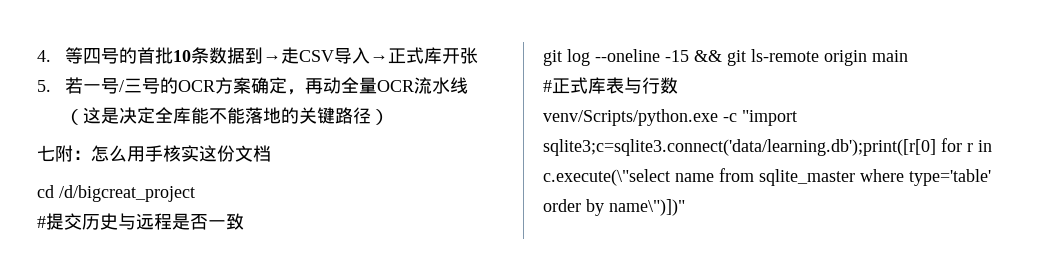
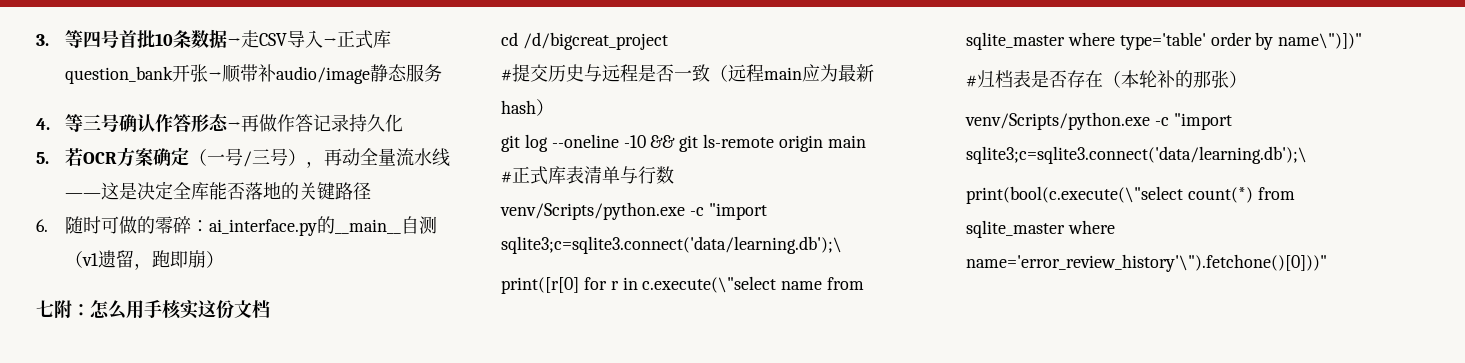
[37,47,138,64] 4.等四号的 -> [36,30,119,48] 3.等四号
[245,47,264,64] 到 -> (227, 38) none
(443, 55) none -> [64,66,173,84] question_bank
[37,77,469,95] [65,109,84,125] // 5.若一号/三号的OCR方案确定，再动全量OCR流水线（ -> [207,64,442,84] [36,114,403,132] [36,147,450,168] [64,193,101,198] →顺带补audio/image静态服务 // 4.等三号确认作答形态→再做作答记录持久化 // 5.若OCR方案确定（一号/三号），再动全量流水线——
[209,107,246,124] 不能 -> [226,182,245,200] 否
(372, 115) none -> [36,216,437,236] [64,250,206,270] // 6.随时可做的零碎：ai_interface.py的__main__自测（v1遗留，跑即崩
(244, 221) none -> [710,64,874,82] [501,99,554,116] （远程main应为最新hash）
[665,50,689,62] -15 -> [623,135,646,148] -10
(624, 85) none -> [584,166,620,184] 清单
[543,139,936,156] sqlite3;c=sqlite3.connect('data/learning.db');print([r[0] -> [501,236,842,254] [501,277,579,294] sqlite3;c=sqlite3.connect('data/learning.db');\ // print([r[0]
(685, 207) none -> [966,70,1247,88] [965,112,1232,130] [966,146,1307,164] [966,186,1295,204] [966,220,1115,238] [966,254,1327,272] // #归档表是否存在（本轮补的那张） // venv/Scripts/python.exe -c "import sqlite3;c=sqlite3.connect('data/learning.db');\ // print(bool(c.execute(\"select count(*) from sqlite_master where name='error_review_history'\").fetchone()[0]))"

